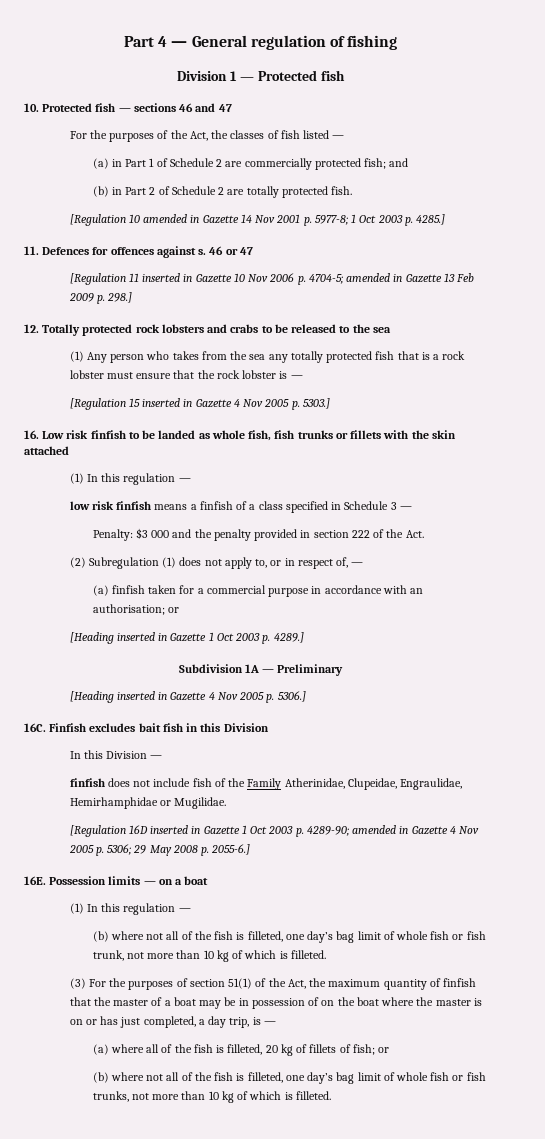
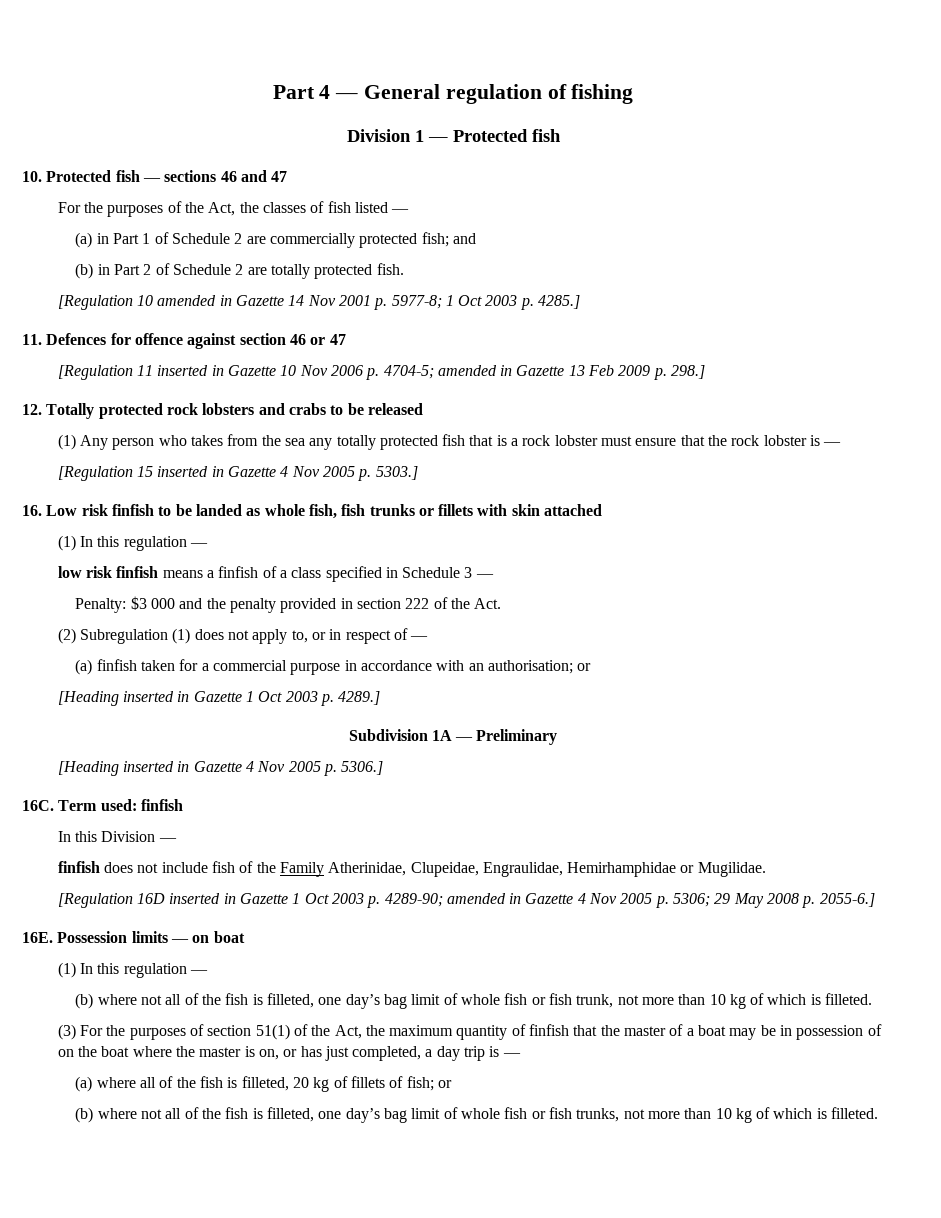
[110,246,207,258] offences against s. -> [134,333,286,349] offence against section
[339,324,391,333] to the sea -> (423, 409) none
[411,430,429,439] the -> (508, 510) none
[336,557,349,568] of, -> [393,628,408,640] of
[49,723,269,732] Finfish excludes bait fish in this Division -> [58,799,183,811] Term used: finfish
[175,879,183,885] a -> (210, 939) none
[69,1019,83,1025] on -> [258,1049,279,1060] on,
[229,1017,250,1028] trip, -> [464,1046,486,1061] trip

